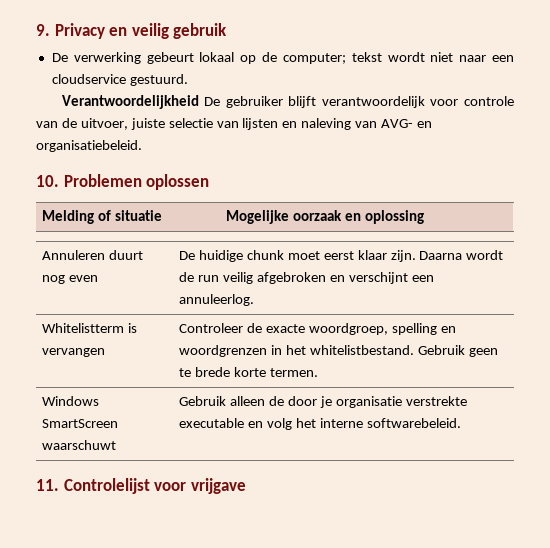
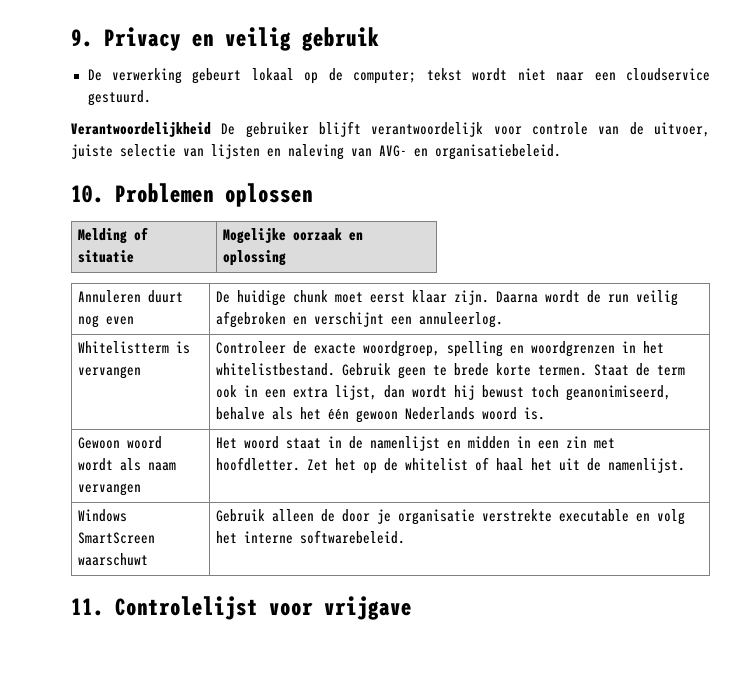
(318, 372) none -> [594,363,686,376] [216,385,672,401] [216,407,546,423] [78,436,163,449] [78,458,177,471] [78,483,142,496] [216,436,616,451] [216,457,686,474] Staat de term ook in een extra lijst, dan wordt hij bewust toch geanonimiseerd, behalve als het één gewoon Nederlands woord is. // Gewoon woord wordt als naam vervangen | Het woord staat in de namenlijst en midden in een zin met hoofdletter. Zet het op de whitelist of haal het uit de namenlijst.

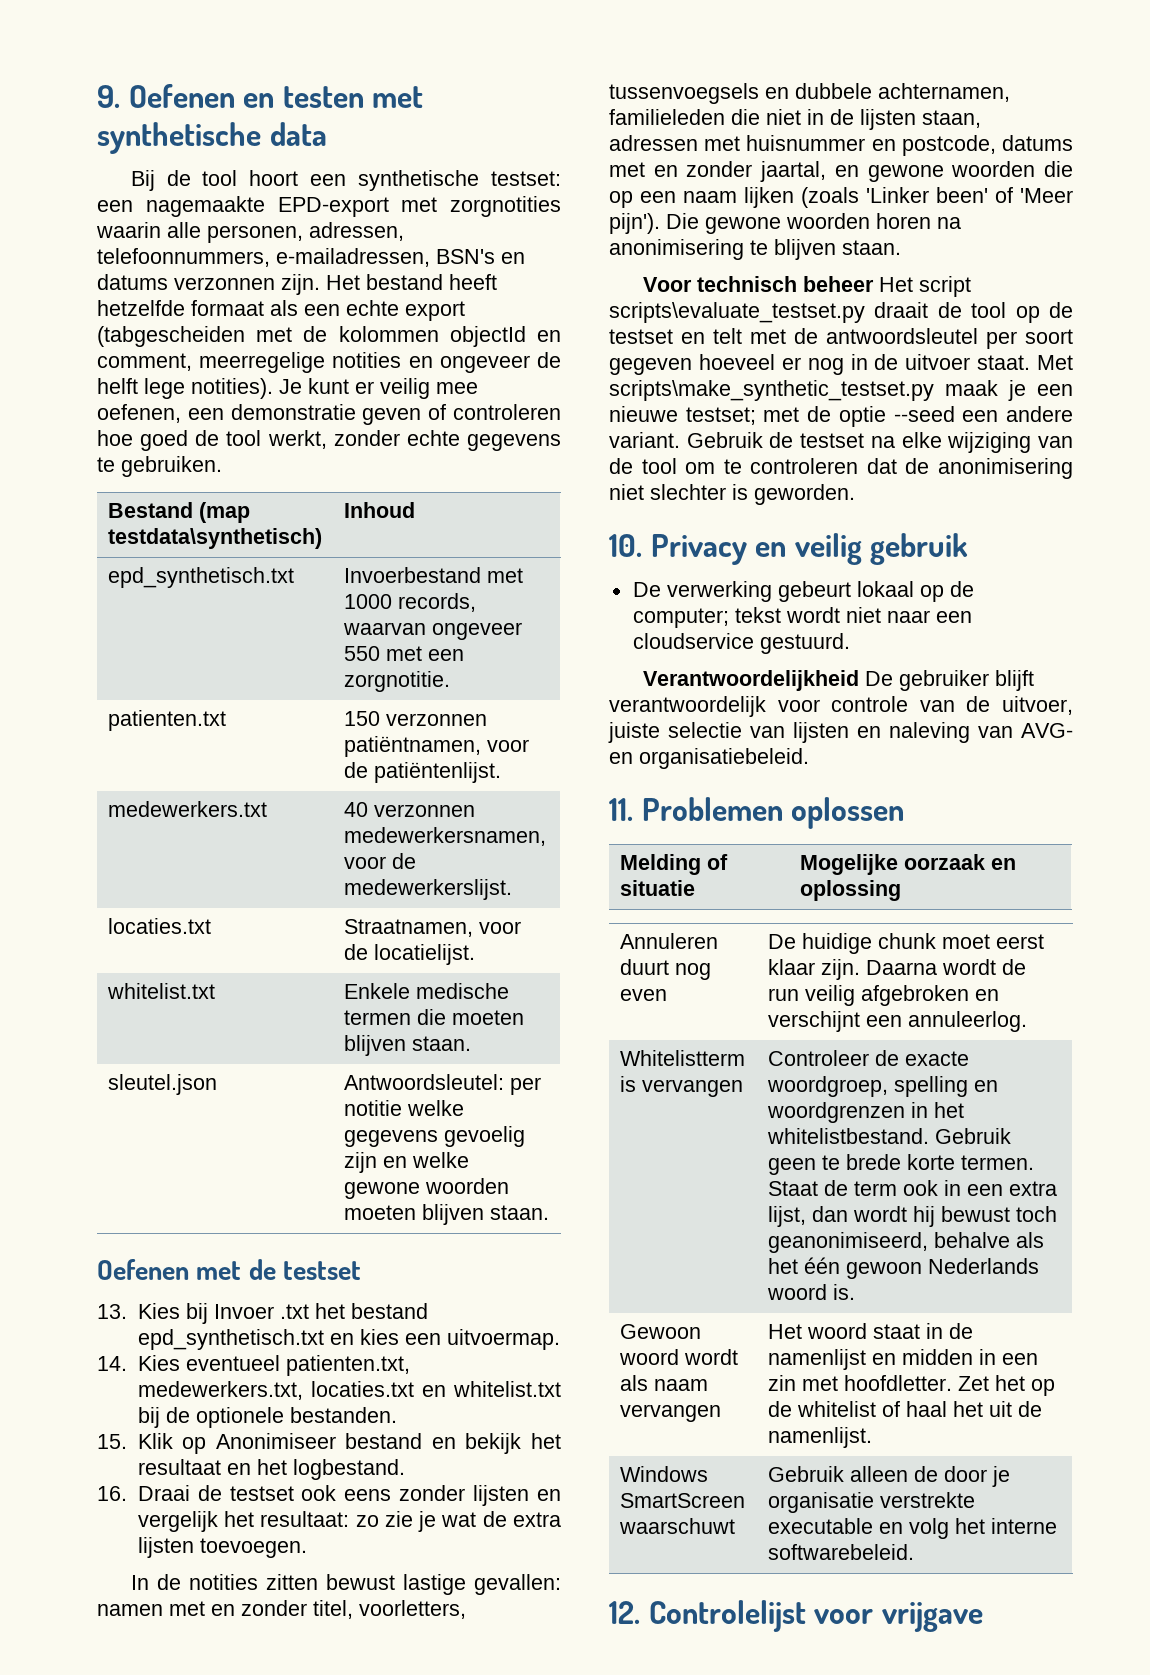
(93, 38) none -> [128,84,424,108] [97,122,327,154] [130,170,561,191] [97,196,561,217] [96,222,404,243] [97,248,525,267] [97,274,497,295] [97,300,465,321] [97,326,561,347] [97,352,561,373] [97,378,478,399] [97,404,561,425] [97,430,561,451] [97,456,222,477] [107,502,250,523] [107,528,322,549] [343,502,415,518] [107,567,294,588] [343,567,523,583] [343,593,476,612] [342,622,522,640] [343,646,464,661] [343,671,450,692] [107,710,226,731] [343,711,487,726] [343,736,529,757] [343,762,501,783] [107,801,267,817] [343,802,475,817] [343,827,546,846] [343,853,416,869] [343,879,512,900] [107,918,211,934] [343,919,521,937] [343,944,475,965] [106,983,215,999] [343,983,509,999] [343,1009,524,1025] [343,1035,471,1056] [107,1074,217,1095] [343,1074,541,1095] [343,1100,464,1116] [343,1126,525,1147] [343,1152,469,1173] [343,1178,509,1199] [343,1204,549,1225] [97,1259,362,1280] [97,1303,428,1324] [137,1329,560,1350] [97,1355,410,1376] [137,1381,561,1400] [137,1407,397,1428] [97,1433,561,1454] [137,1459,405,1480] [97,1485,561,1506] [137,1511,561,1532] [137,1537,307,1558] [130,1574,561,1595] [97,1600,466,1619] [609,83,1010,104] [609,109,981,130] [609,135,1073,156] [609,161,1073,182] [609,187,1073,208] [609,213,961,234] [609,239,901,260] [642,276,971,297] [609,302,1073,323] [609,328,1073,349] [609,354,1073,375] [609,380,1073,401] [609,406,1073,427] [609,432,1073,453] [609,458,1073,479] [609,484,855,505] [609,534,642,557] Oefenen en testen met synthetische data // Bij de tool hoort een synthetische testset: een nagemaakte EPD-export met zorgnotities waarin alle personen, adressen, telefoonnummers, e-mailadressen, BSN's en datums verzonnen zijn. Het bestand heeft hetzelfde formaat als een echte export (tabgescheiden met de kolommen objectId en comment, meerregelige notities en ongeveer de helft lege notities). Je kunt er veilig mee oefenen, een demonstratie geven of controleren hoe goed de tool werkt, zonder echte gegevens te gebruiken. // Bestand (map testdata\synthetisch) | Inhoud // epd_synthetisch.txt | Invoerbestand met 1000 records, waarvan ongeveer 550 met een zorgnotitie. // patienten.txt | 150 verzonnen patiëntnamen, voor de patiëntenlijst. // medewerkers.txt | 40 verzonnen medewerkersnamen, voor de medewerkerslijst. // locaties.txt | Straatnamen, voor de locatielijst. // whitelist.txt | Enkele medische termen die moeten blijven staan. // sleutel.json | Antwoordsleutel: per notitie welke gegevens gevoelig zijn en welke gewone woorden moeten blijven staan. // Oefenen met de testset // 13. Kies bij Invoer .txt het bestand epd_synthetisch.txt en kies een uitvoermap. // 14. Kies eventueel patienten.txt, medewerkers.txt, locaties.txt en whitelist.txt bij de optionele bestanden. // 15. Klik op Anonimiseer bestand en bekijk het resultaat en het logbestand. // 16. Draai de testset ook eens zonder lijsten en vergelijk het resultaat: zo zie je wat de extra lijsten toevoegen. // In de notities zitten bewust lastige gevallen: namen met en zonder titel, voorletters, tussenvoegsels en dubbele achternamen, familieleden die niet in de lijsten staan, adressen met huisnummer en postcode, datums met en zonder jaartal, en gewone woorden die op een naam lijken (zoals 'Linker been' of 'Meer pijn'). Die gewone woorden horen na anonimisering te blijven staan. // Voor technisch beheer Het script scripts\evaluate_testset.py draait de tool op de testset en telt met de antwoordsleutel per soort gegeven hoeveel er nog in de uitvoer staat. Met scripts\make_synthetic_testset.py maak je een nieuwe testset; met de optie --seed een andere variant. Gebruik de testset na elke wijziging van de tool om te controleren dat de anonimisering niet slechter is geworden. // 10.
[71,185,104,203] 10. -> [609,798,633,821] 11.
[71,598,104,616] 11. -> [609,1601,640,1624] 12.

